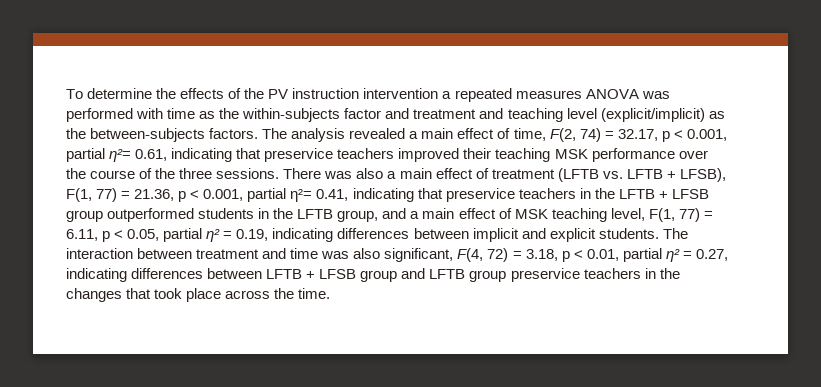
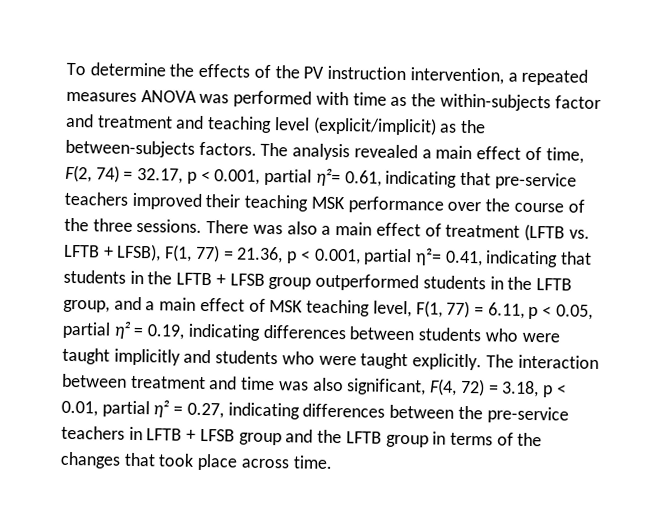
[363,88,439,99] intervention -> [409,67,504,85] intervention,
[264,148,334,162] preservice -> [494,172,577,190] pre-service
[445,188,576,202] preservice teachers -> [63,269,126,284] students
[472,228,659,242] implicit and explicit students. -> [418,327,560,343] [62,347,483,371] students who were taught implicitly and students who were taught explicitly.
(263, 273) none -> [457,405,569,424] [61,425,143,441] the pre-service teachers in
(426, 273) none -> [317,429,343,444] the
[510,268,656,282] preservice teachers in -> [432,431,514,446] in terms of
[274,288,295,299] the -> (289, 463) none

